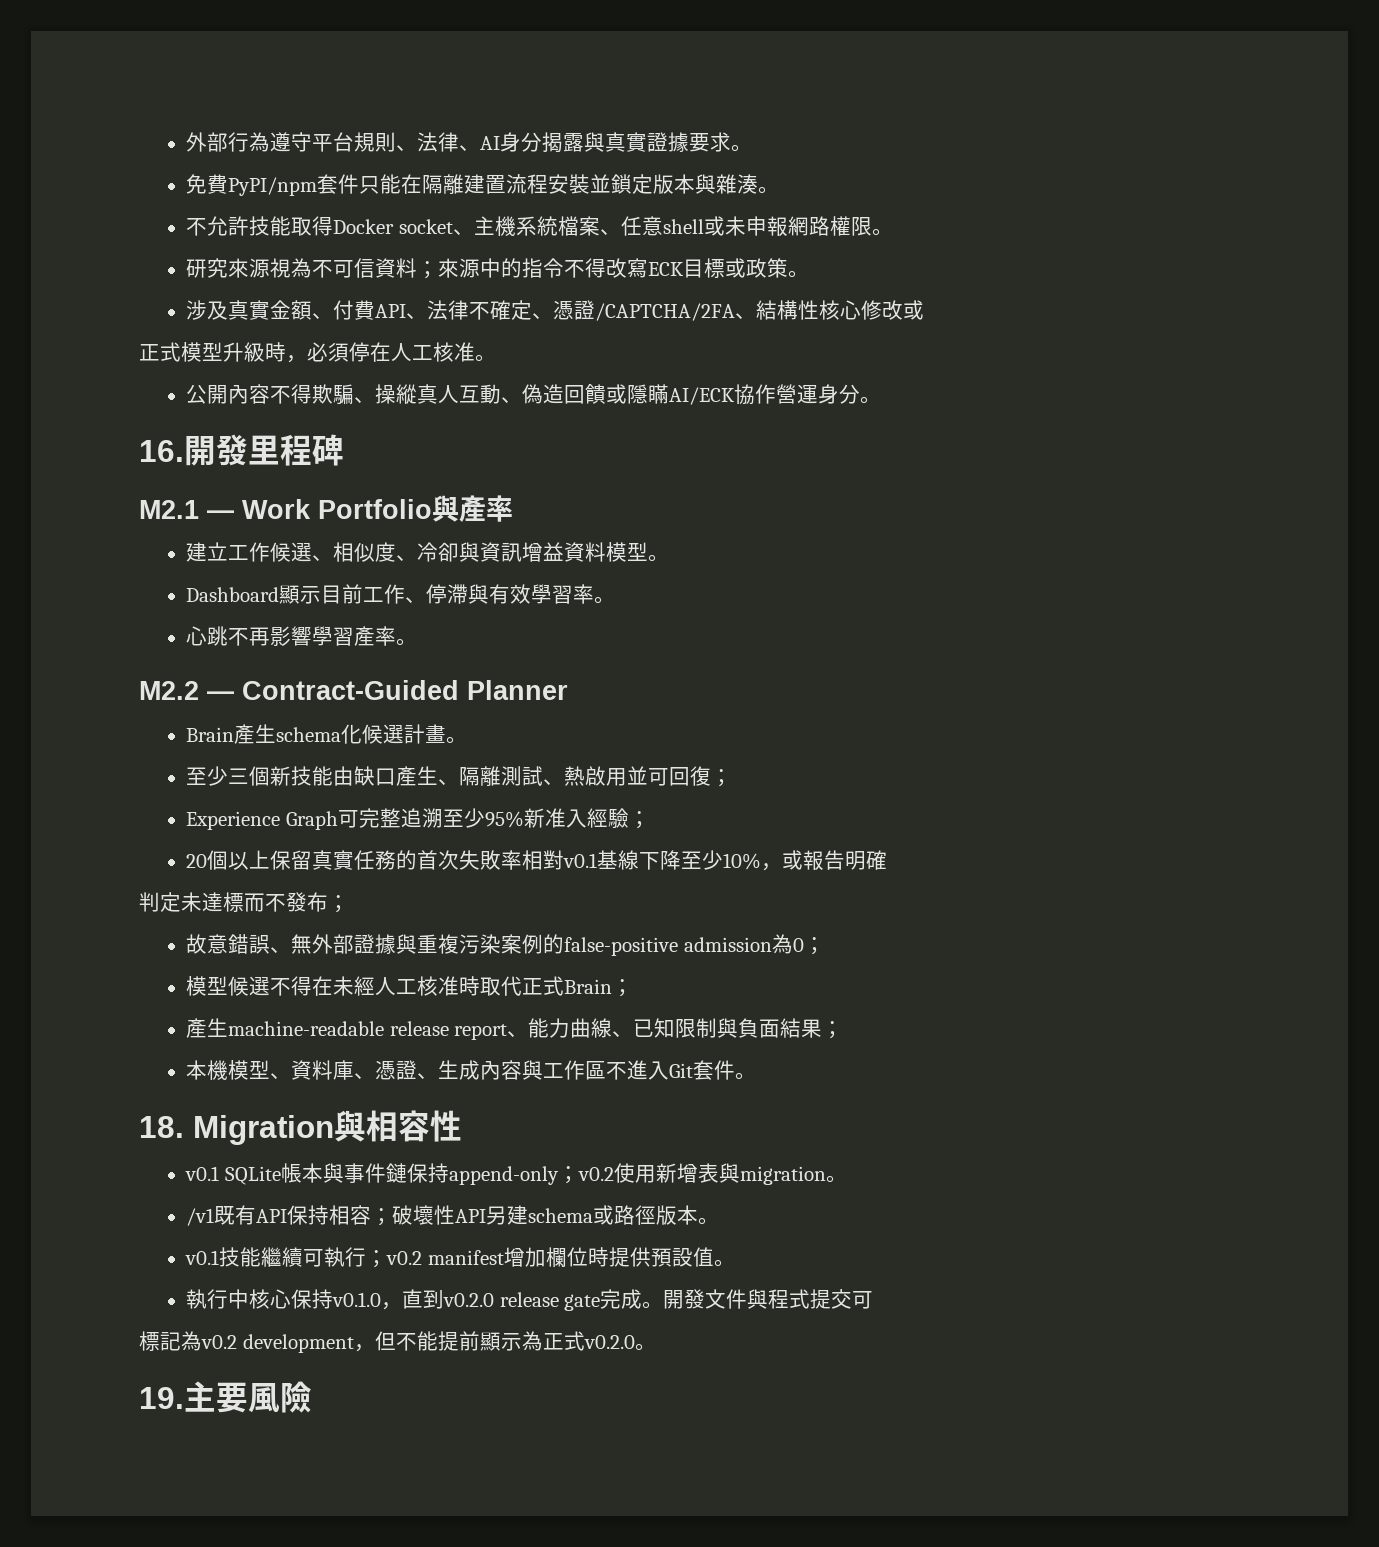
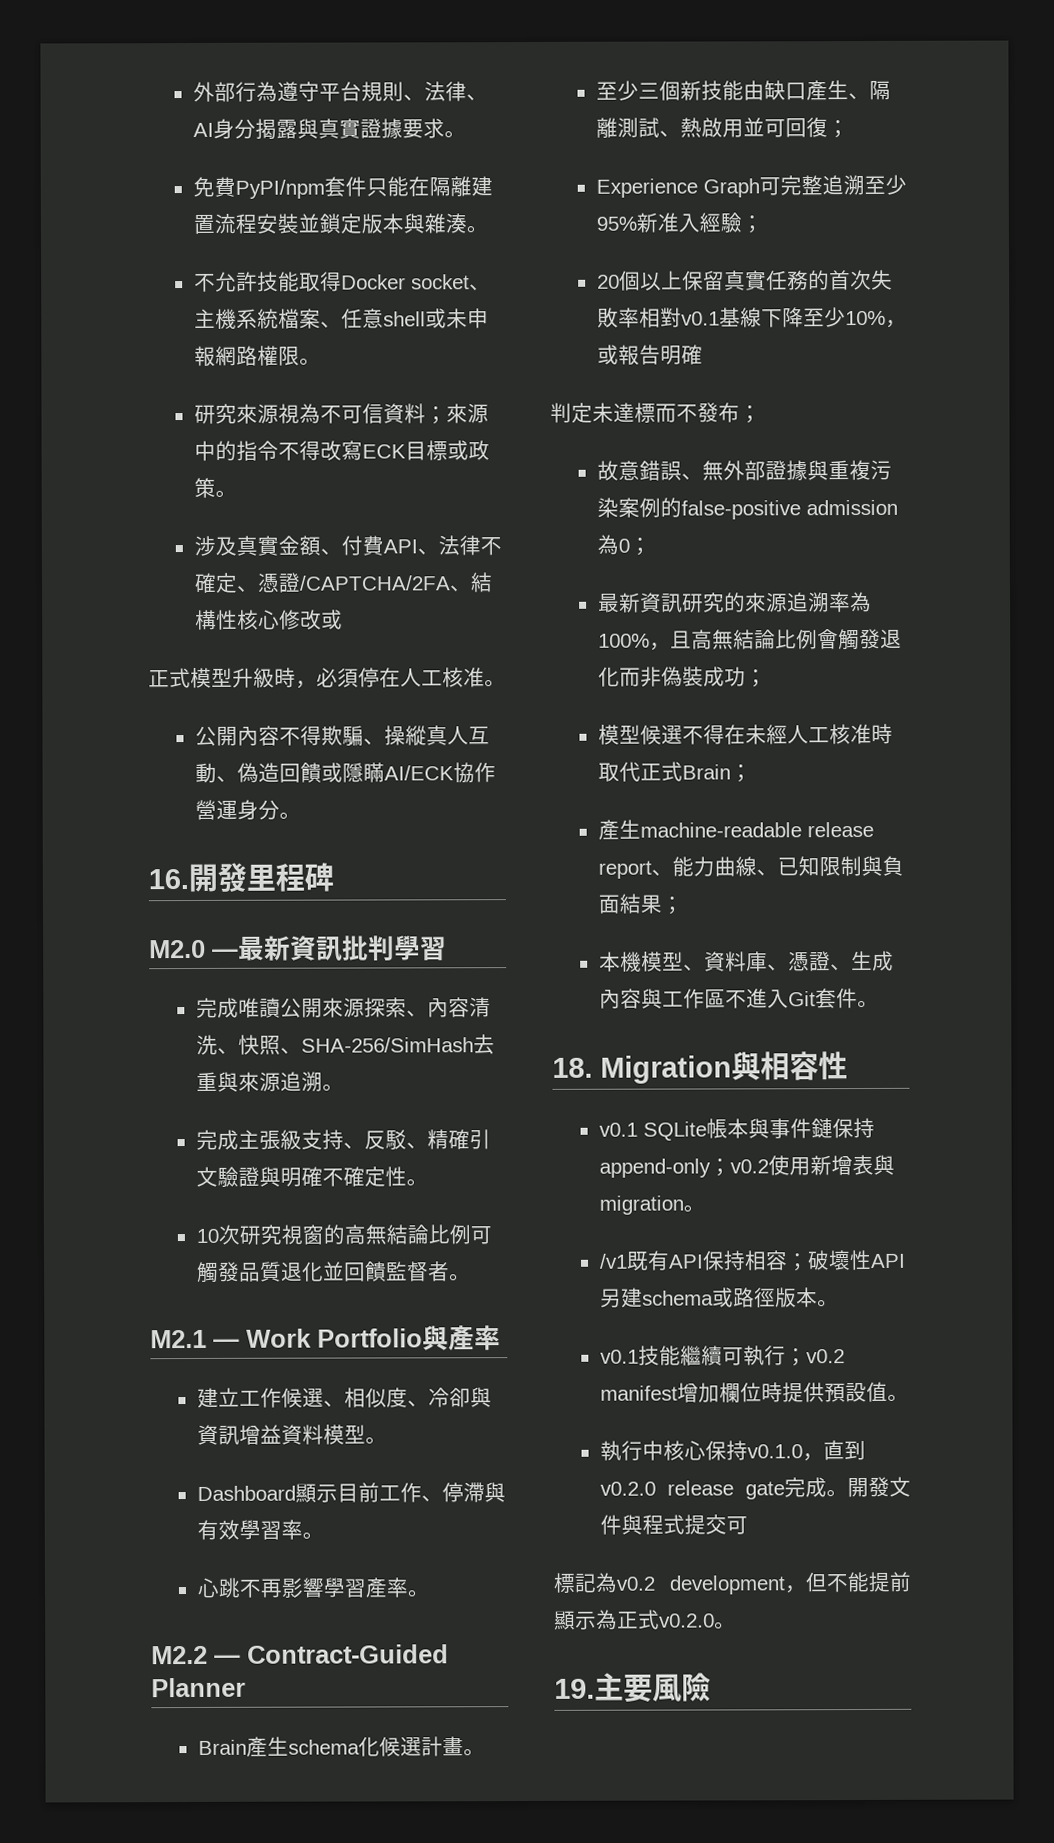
(344, 450) none -> [149,935,447,962] [195,997,491,1018] [195,1034,495,1055] [195,1071,344,1092] [195,1129,491,1151] [195,1166,428,1188] [195,1224,492,1245] [196,1261,471,1283] // M2.0 —最新資訊批判學習 // 完成唯讀公開來源探索、內容清洗、快照、SHA-256/SimHash去重與來源追溯。 // 完成主張級支持、反駁、精確引文驗證與明確不確定性。 // 10次研究視窗的高無結論比例可觸發品質退化並回饋監督者。
(825, 946) none -> [597,591,872,613] [597,628,902,651] [597,666,767,688] // 最新資訊研究的來源追溯率為100%，且高無結論比例會觸發退化而非偽裝成功；

